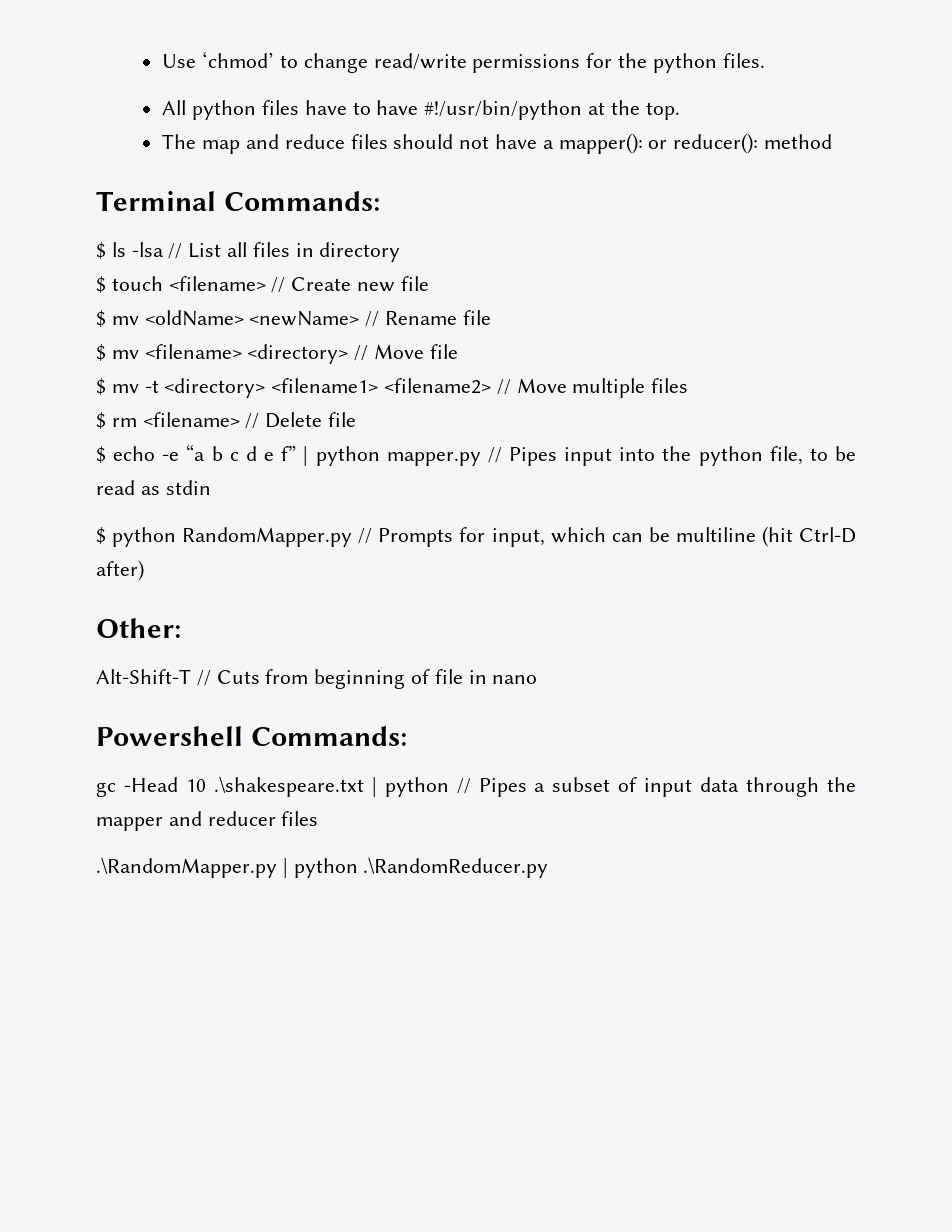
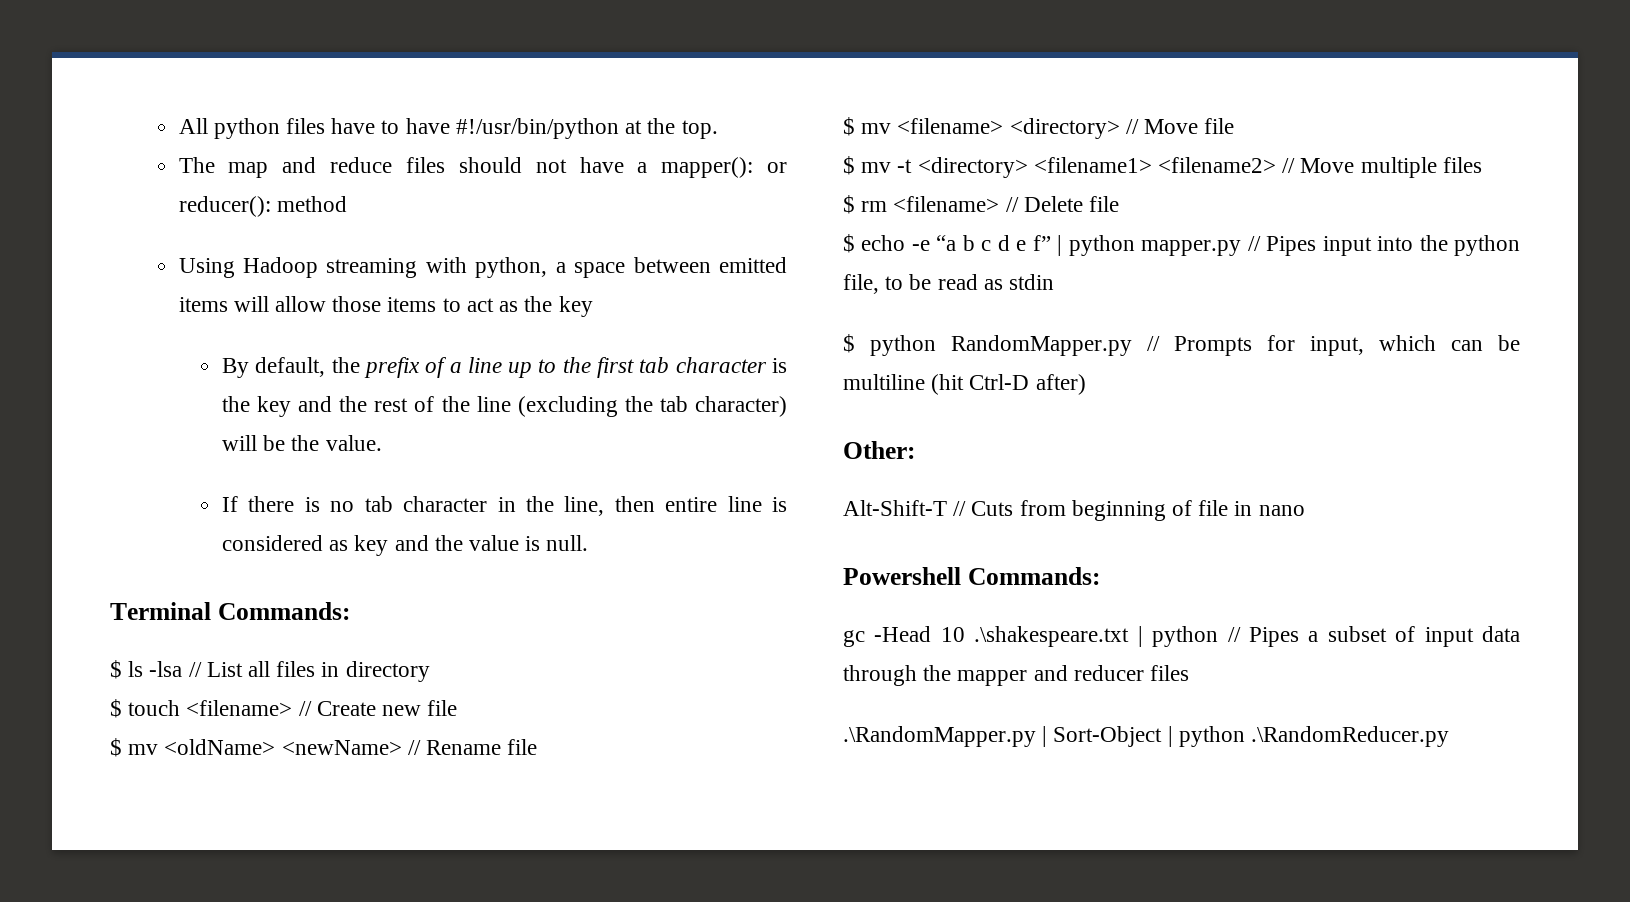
[162,51,765,73] Use ‘chmod’ to change read/write permissions for the python files. // -> (178, 126) none
(833, 141) none -> [178,257,787,278] [178,296,593,317] [221,357,787,378] [221,396,787,417] [221,435,382,451] [221,496,788,516] [221,535,589,556] // Using Hadoop streaming with python, a space between emitted items will allow those items to act as the key // By default, the prefix of a line up to the first tab character is the key and the rest of the line (excluding the tab character) will be the value. // If there is no tab character in the line, then entire line is considered as key and the value is null.
(288, 868) none -> [1053,726,1173,747] Sort-Object |

